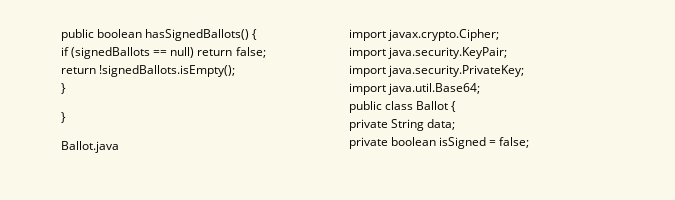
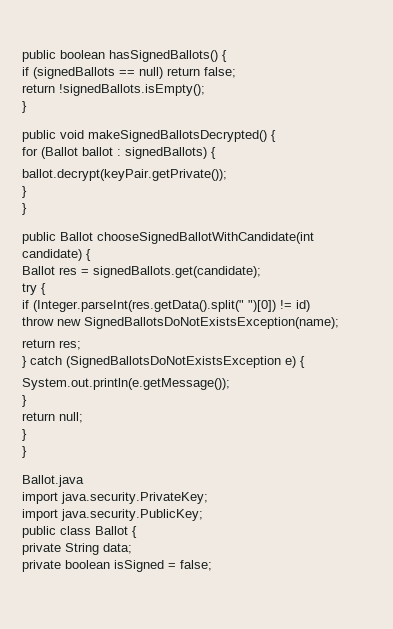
[61,112,66,123] [61,141,119,153] [349,29,500,41] [349,47,508,59] } // Ballot.java // import javax.crypto.Cipher; // import java.security.KeyPair; -> [22,130,276,142] [22,147,216,159] [22,169,227,181] [22,186,27,198] [22,203,27,215] [22,232,314,244] [22,249,91,261] [22,266,261,278] [22,283,46,295] [22,300,310,312] [22,317,339,329] [22,339,81,350] [22,356,305,368] [22,378,230,390] [22,395,27,407] [22,412,83,423] [22,429,27,441] [22,446,27,458] [22,475,84,487] public void makeSignedBallotsDecrypted() { // for (Ballot ballot : signedBallots) { // ballot.decrypt(keyPair.getPrivate()); // } // } // public Ballot chooseSignedBallotWithCandidate(int candidate) { // Ballot res = signedBallots.get(candidate); // try { // if (Integer.parseInt(res.getData().split(" ")[0]) != id) // throw new SignedBallotsDoNotExistsException(name); // return res; // } catch (SignedBallotsDoNotExistsException e) { // System.out.println(e.getMessage()); // } // return null; // } // } // Ballot.java
[388,83,481,95] java.util.Base64; -> [61,509,203,521] java.security.PublicKey;

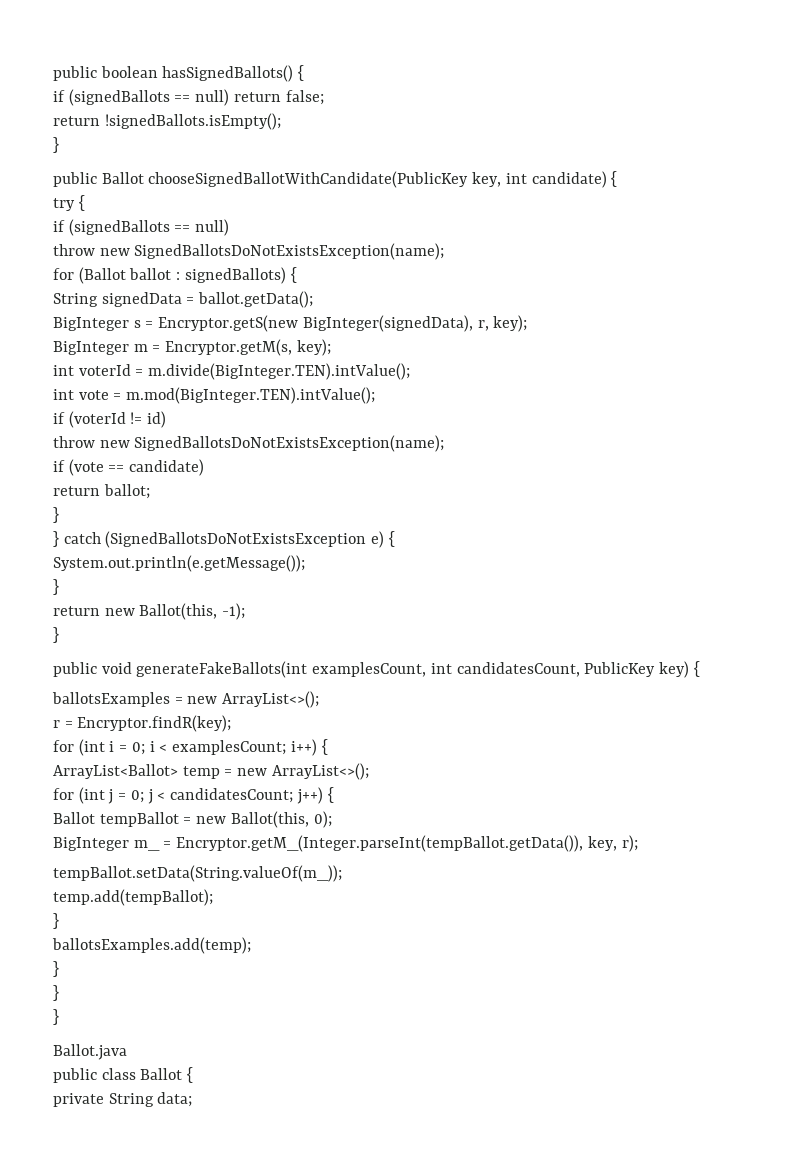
[60,130,276,142] void makeSignedBallotsDecrypted() { -> [101,171,618,188] [53,195,85,211] [53,219,230,236] [53,243,445,260] Ballot chooseSignedBallotWithCandidate(PublicKey key, int candidate) { // try { // if (signedBallots == null) // throw new SignedBallotsDoNotExistsException(name);
[22,169,227,181] [22,186,27,198] [22,203,27,215] [22,232,314,244] [22,249,91,261] [22,266,261,278] [22,283,46,295] [22,300,276,312] ballot.decrypt(keyPair.getPrivate()); // } // } // public Ballot chooseSignedBallotWithCandidate(int candidate) { // Ballot res = signedBallots.get(candidate); // try { // if (Integer.parseInt(res.getData().split(" ")[0]) -> [53,291,314,308] [53,315,528,332] [53,339,331,356] [53,363,411,380] [53,387,376,404] [53,411,126,428] String signedData = ballot.getData(); // BigInteger s = Encryptor.getS(new BigInteger(signedData), r, key); // BigInteger m = Encryptor.getM(s, key); // int voterId = m.divide(BigInteger.TEN).intValue(); // int vote = m.mod(BigInteger.TEN).intValue(); // if (voterId
[22,339,81,350] // return res; -> [53,459,205,476] [53,484,150,499] [53,507,59,523] // if (vote == candidate) // return ballot; // }
[59,412,83,423] null; -> [104,603,246,620] [53,627,59,643] [53,661,700,678] [52,691,320,708] [53,715,232,732] [53,739,328,756] [53,763,369,780] [53,787,334,804] [53,811,332,828] [53,835,638,852] [53,865,342,882] [53,889,213,906] [53,913,59,929] [52,937,251,954] [53,961,59,977] new Ballot(this, -1); // } // public void generateFakeBallots(int examplesCount, int candidatesCount, PublicKey key) { // ballotsExamples = new ArrayList<>(); // r = Encryptor.findR(key); // for (int i = 0; i < examplesCount; i++) { // ArrayList<Ballot> temp = new ArrayList<>(); // for (int j = 0; j < candidatesCount; j++) { // Ballot tempBallot = new Ballot(this, 0); // BigInteger m_ = Encryptor.getM_(Integer.parseInt(tempBallot.getData()), key, r); // tempBallot.setData(String.valueOf(m_)); // temp.add(tempBallot); // } // ballotsExamples.add(temp); // }
[22,492,208,504] [22,509,203,521] // import java.security.PrivateKey; // import java.security.PublicKey; -> (127, 1052) none
[22,560,212,572] // private boolean isSigned = false; -> (193, 1099) none

